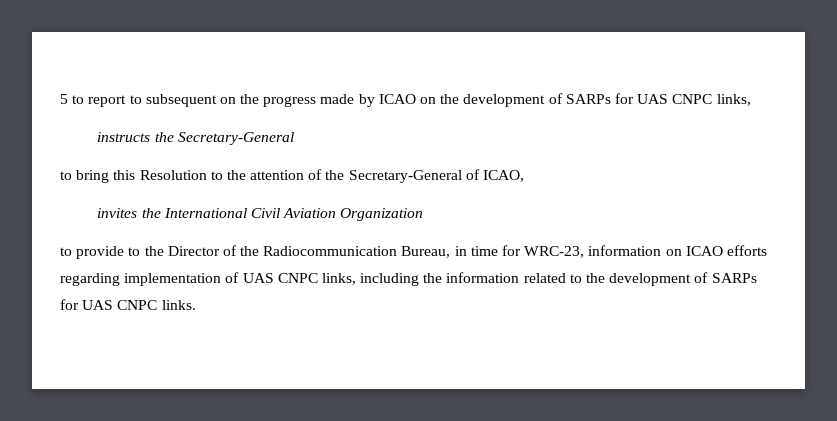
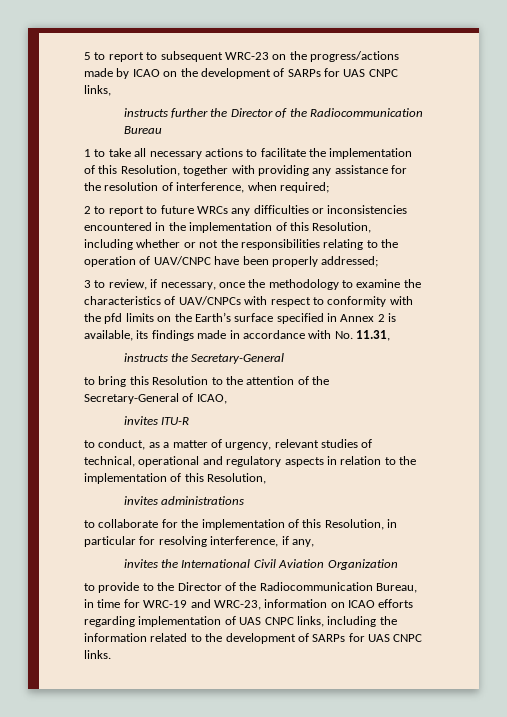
[219,94,317,107] on the progress -> [224,51,399,62] WRC-23 on the progress/actions
(751, 100) none -> [123,108,423,118] [123,126,162,134] [84,148,413,159] [84,165,407,176] [84,182,329,193] [84,205,408,216] [84,222,372,233] [84,239,398,250] [84,256,379,267] [84,279,421,290] [84,296,413,307] [84,312,397,324] [84,330,390,341] // instructs further the Director of the Radiocommunication Bureau // 1 to take all necessary actions to facilitate the implementation of this Resolution, together with providing any assistance for the resolution of interference, when required; // 2 to report to future WRCs any difficulties or inconsistencies encountered in the implementation of this Resolution, including whether or not the responsibilities relating to the operation of UAV/CNPC have been properly addressed; // 3 to review, if necessary, once the methodology to examine the characteristics of UAV/CNPCs with respect to conformity with the pfd limits on the Earth’s surface specified in Annex 2 is available, its findings made in accordance with No. 11.31,
(525, 176) none -> [123,416,190,425] [84,439,373,450] [84,456,416,467] [84,473,267,484] [123,496,245,505] [84,519,397,530] [84,536,314,547] // invites ITU-R // to conduct, as a matter of urgency, relevant studies of technical, operational and regulatory aspects in relation to the implementation of this Resolution, // invites administrations // to collaborate for the implementation of this Resolution, in particular for resolving interference, if any,
(522, 250) none -> [143,599,211,608] WRC-19 and

